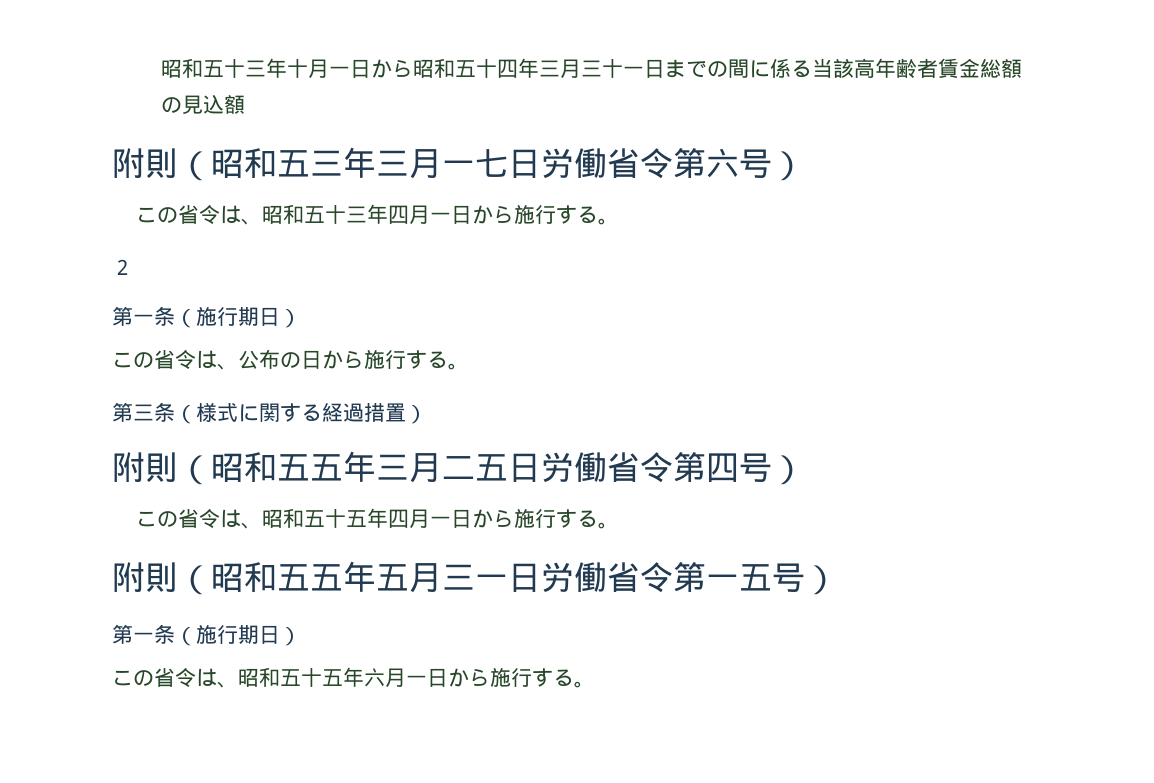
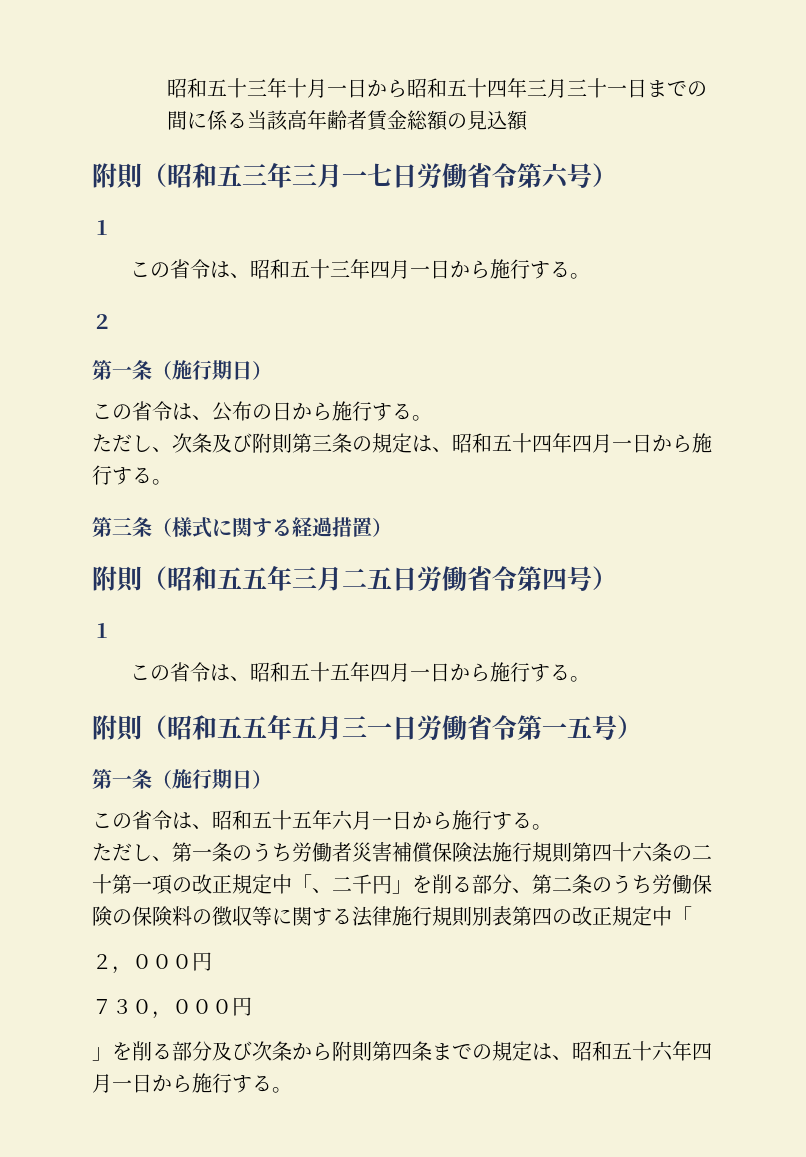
(805, 166) none -> [92,220,112,235] // １
(469, 366) none -> [92,433,712,454] [92,465,172,485] // ただし、次条及び附則第三条の規定は、昭和五十四年四月一日から施行する。
(805, 470) none -> [92,623,112,638] // １
(595, 684) none -> [92,842,712,863] [92,874,712,895] [92,906,692,927] [92,952,212,974] [92,997,252,1019] [92,1041,712,1062] [92,1073,292,1093] // ただし、第一条のうち労働者災害補償保険法施行規則第四十六条の二十第一項の改正規定中「、二千円」を削る部分、第二条のうち労働保険の保険料の徴収等に関する法律施行規則別表第四の改正規定中「 // ２，０００円 // ７３０，０００円 // 」を削る部分及び次条から附則第四条までの規定は、昭和五十六年四月一日から施行する。

